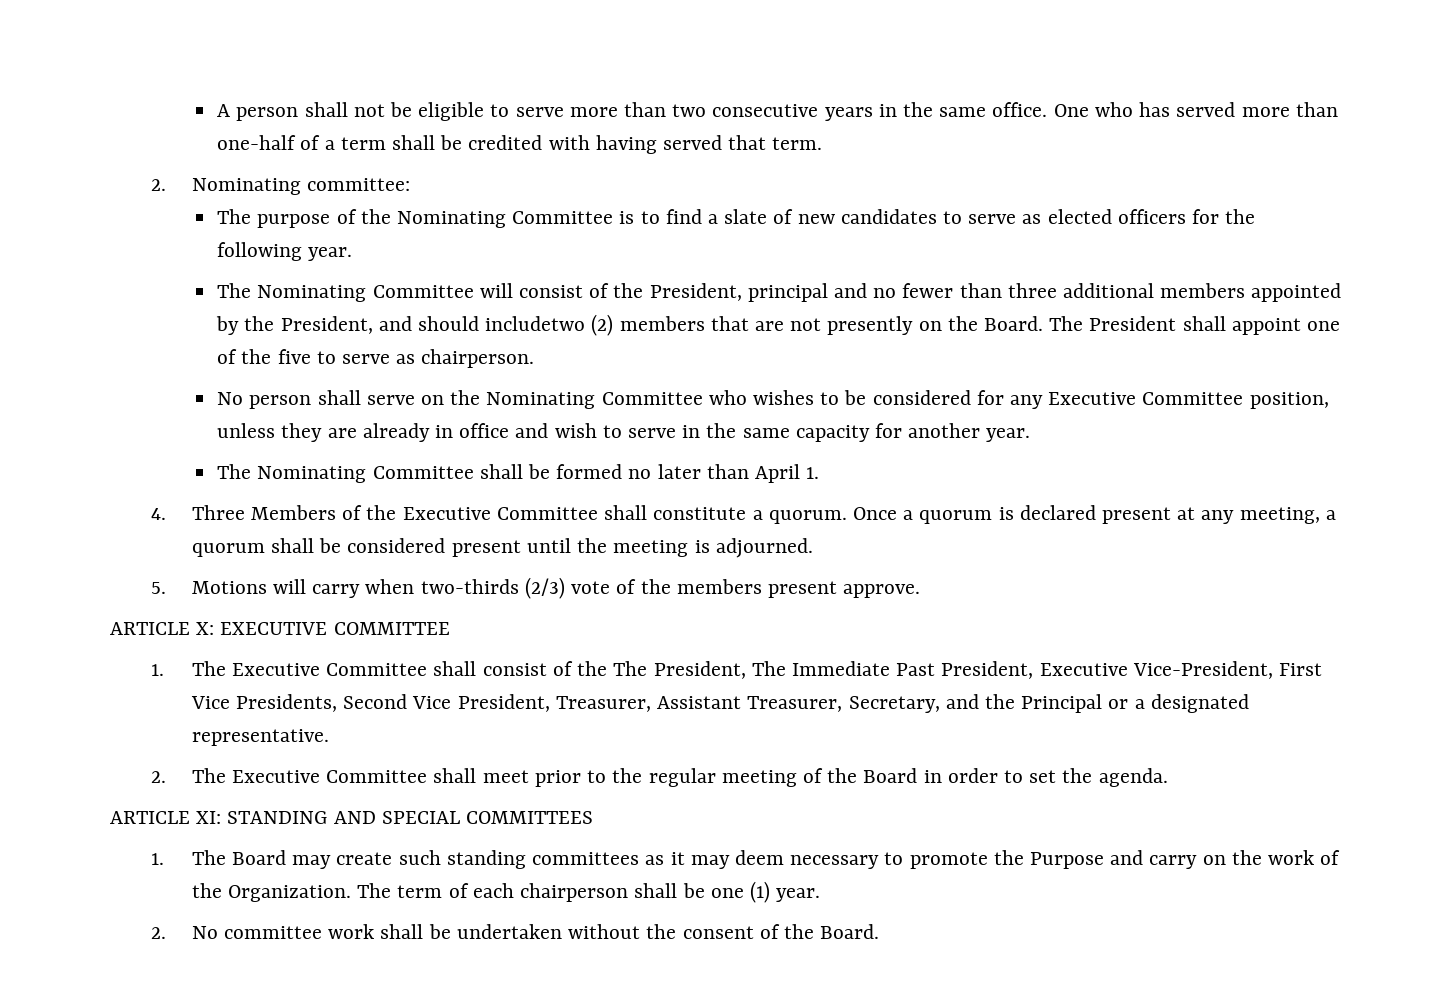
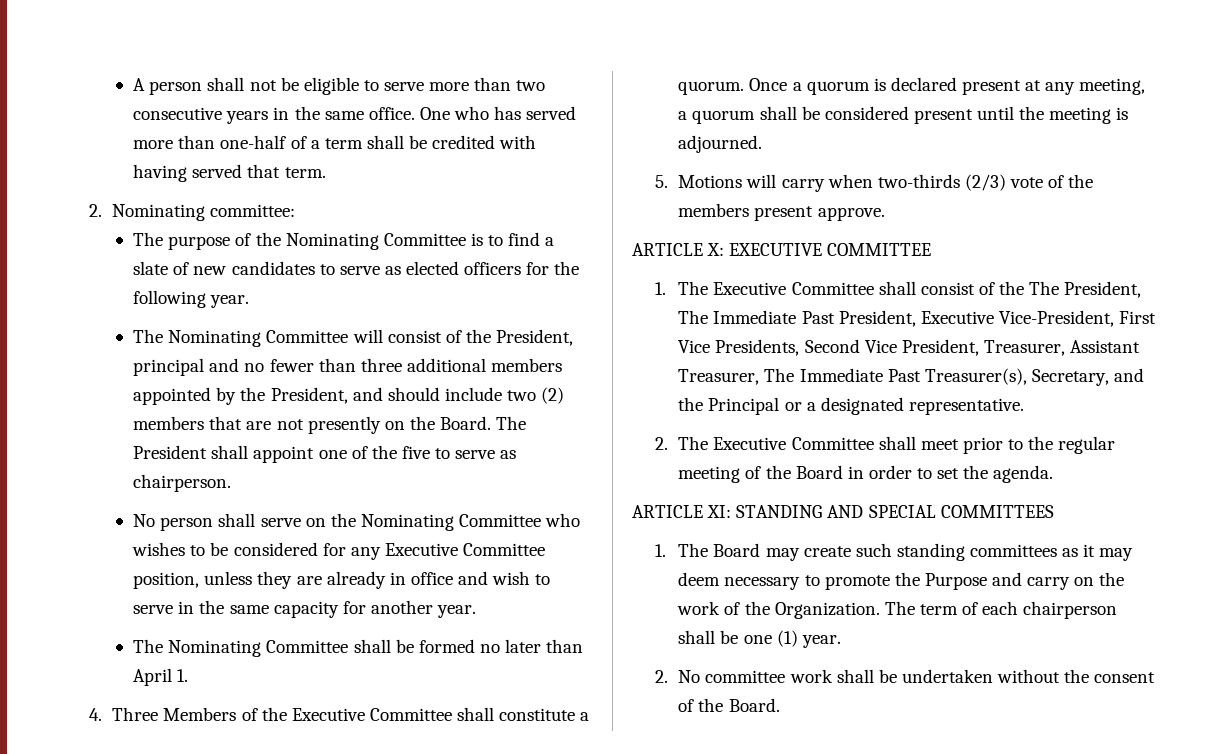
[485,316,586,331] includetwo -> [444,387,537,401] include two
(843, 704) none -> [764,368,1027,385] The Immediate Past Treasurer(s),

